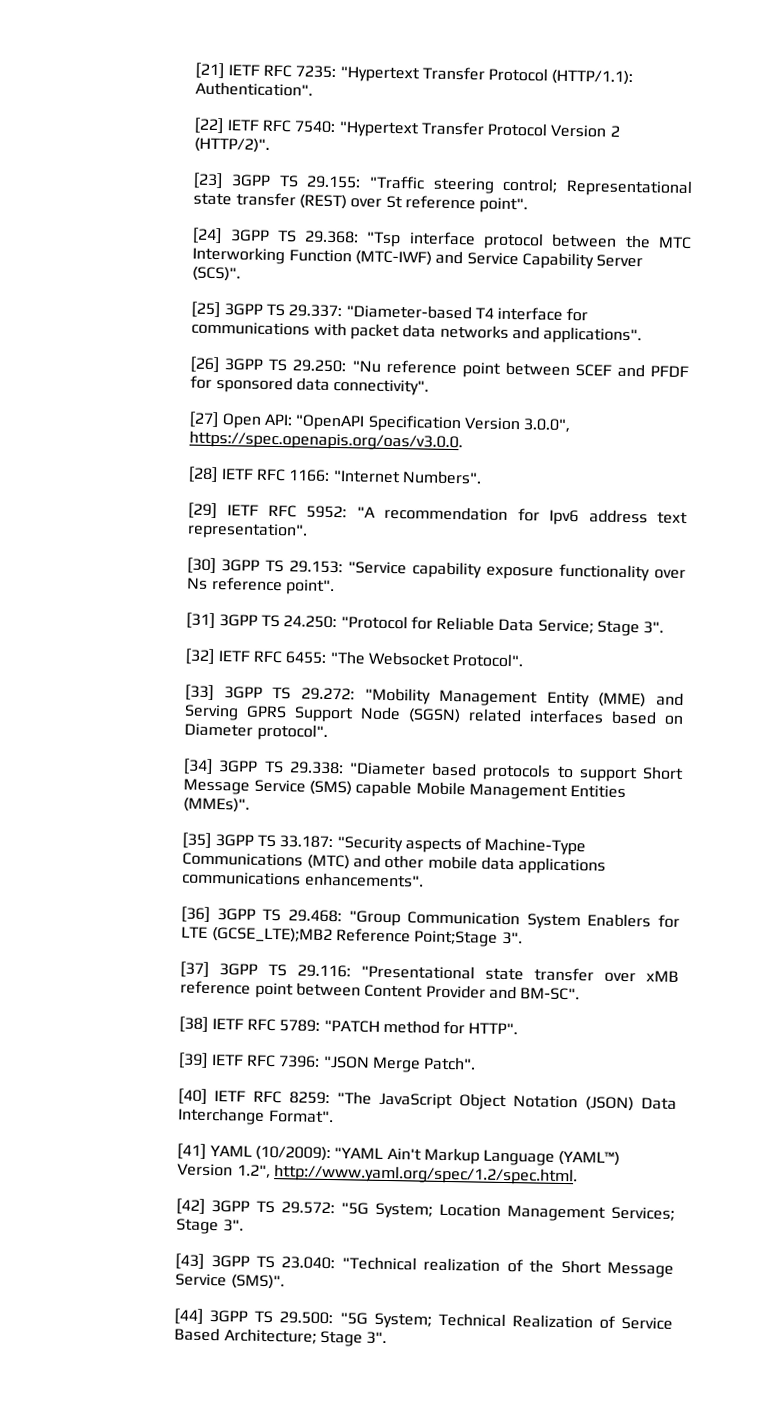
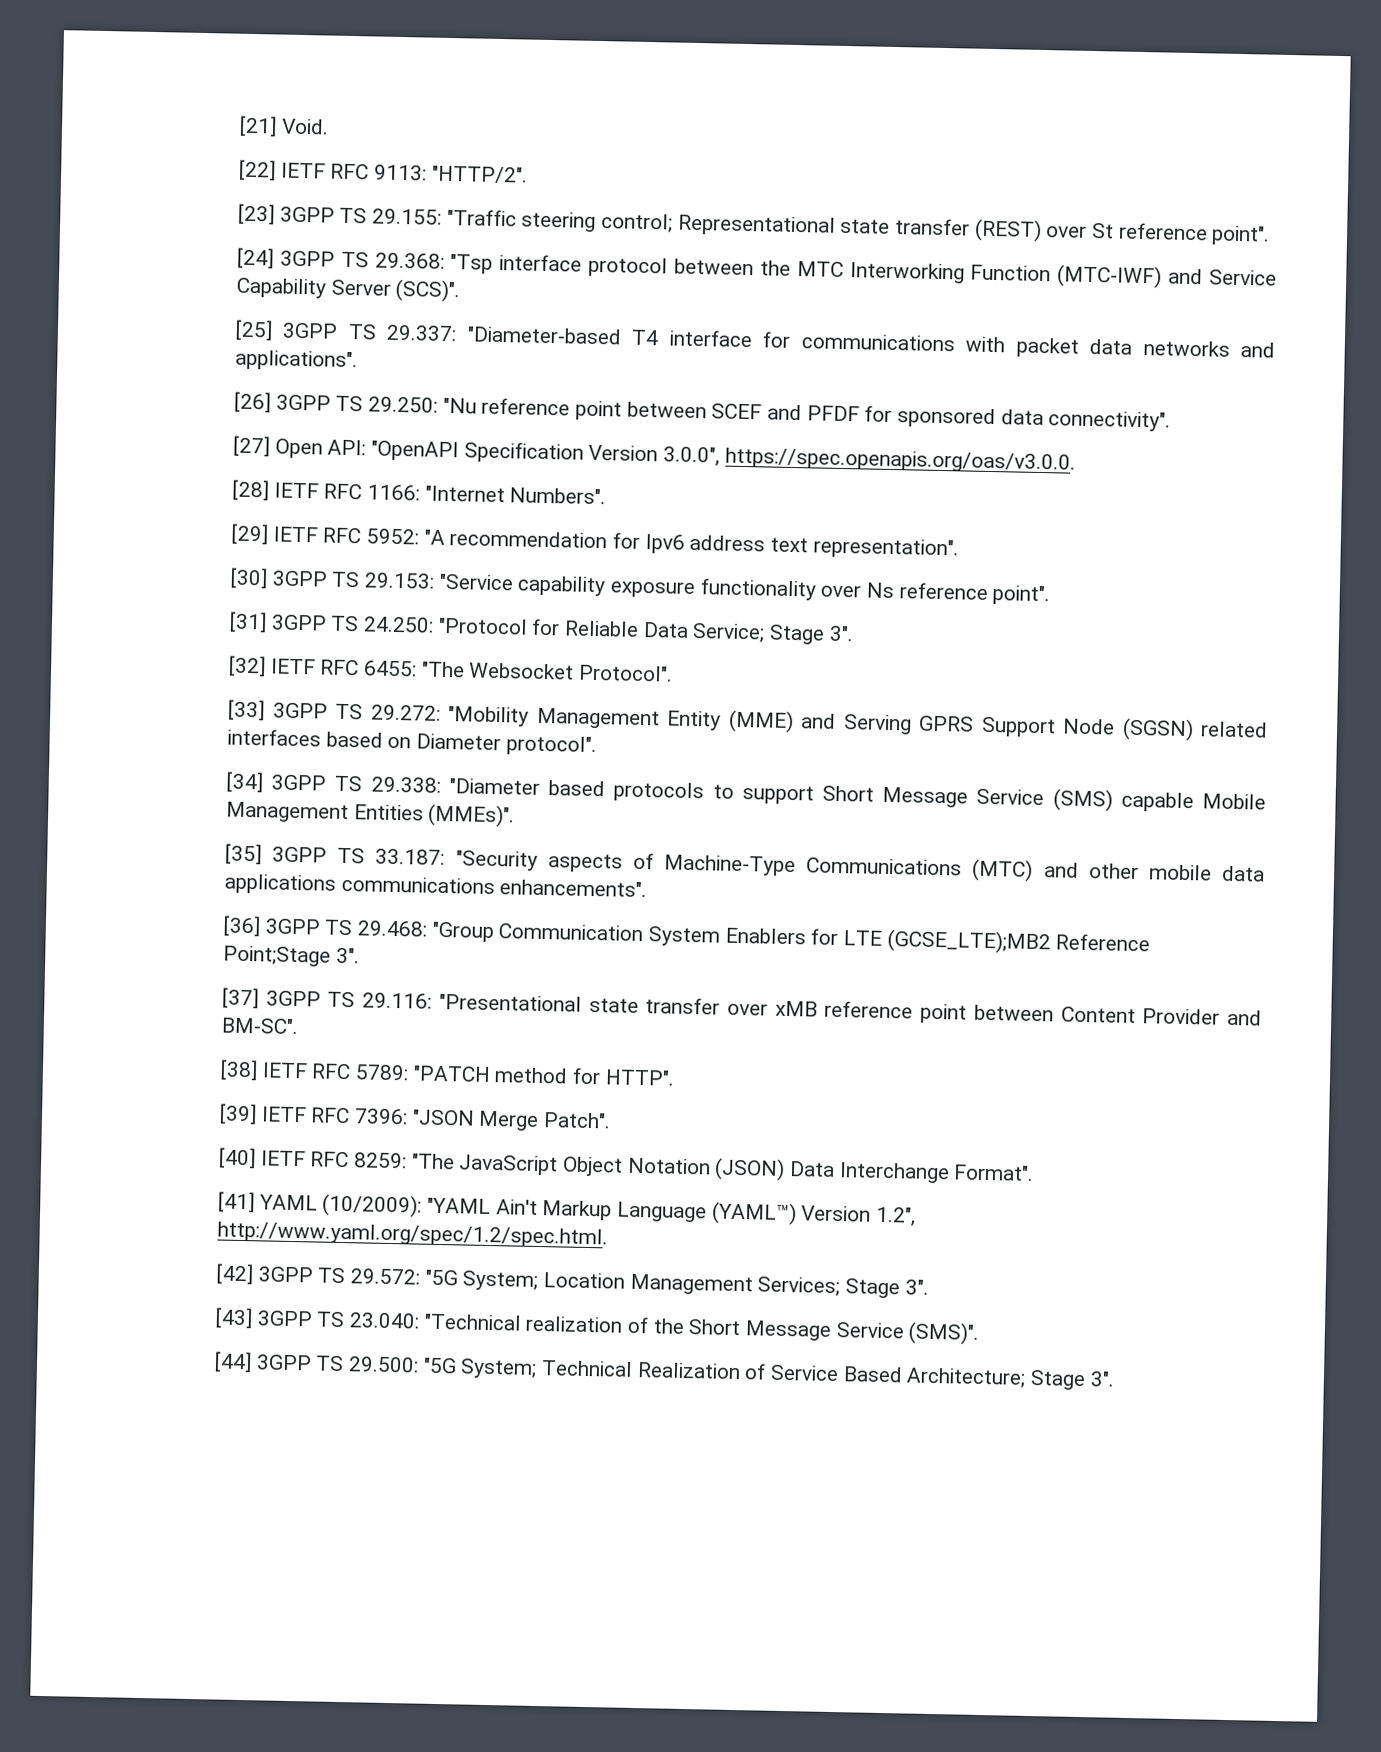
[227,64,634,86] [195,81,314,97] [194,117,620,138] [194,137,271,153] IETF RFC 7235: "Hypertext Transfer Protocol (HTTP/1.1): Authentication". // [22] IETF RFC 7540: "Hypertext Transfer Protocol Version 2 (HTTP/2)". -> [280,118,329,135] [239,159,528,184] Void. // [22] IETF RFC 9113: "HTTP/2".

